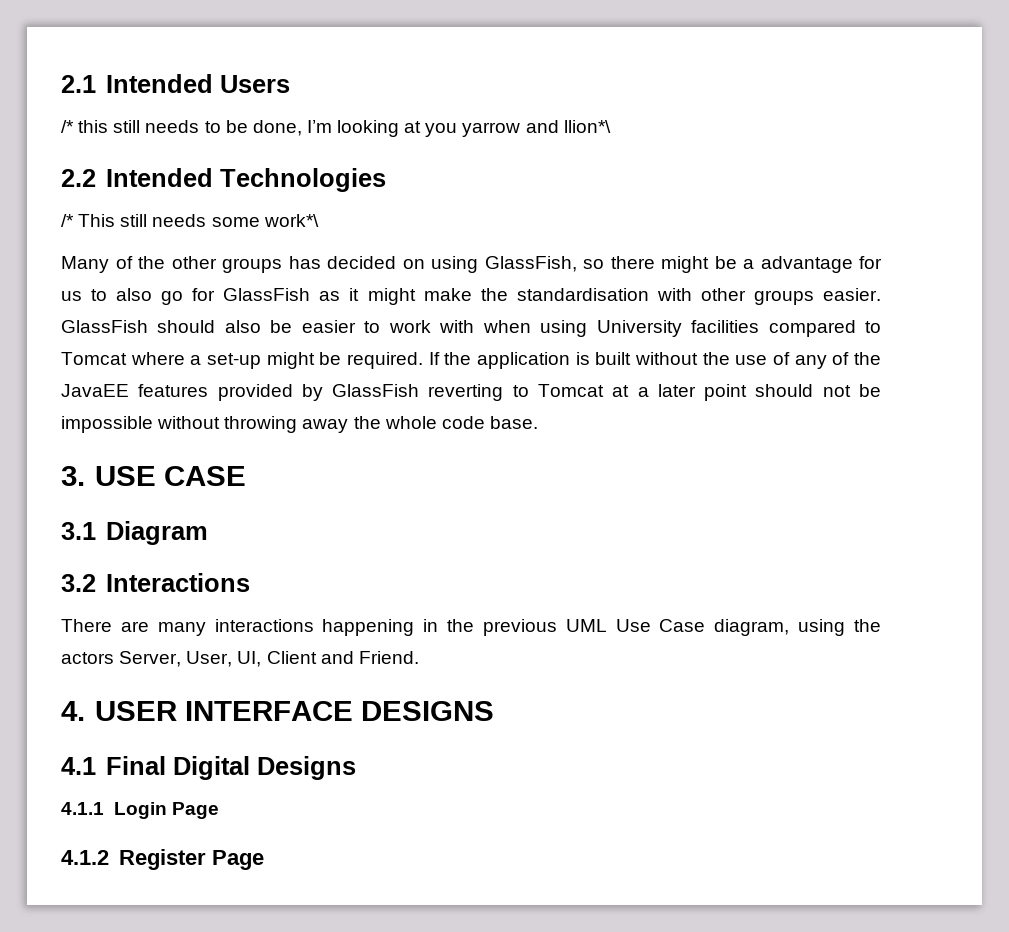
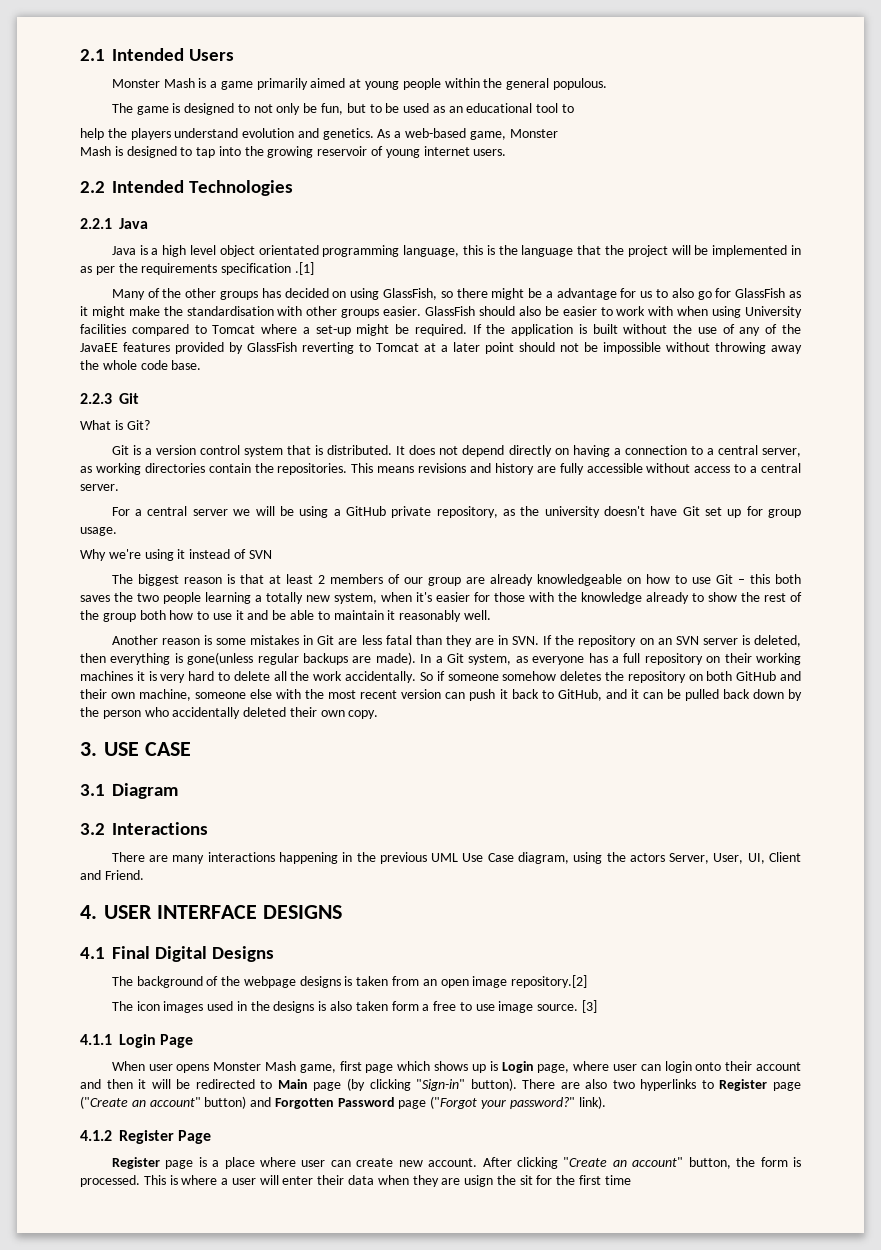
[61,120,611,137] [61,168,386,192] [61,214,319,227] /* this still needs to be done, I’m looking at you yarrow and llion*\ // 2.2 Intended Technologies // /* This still needs some work*\ -> [111,78,607,90] [111,103,575,115] [80,128,558,140] [80,146,507,158] [80,180,294,196] [80,218,148,229] [111,245,801,257] [80,262,314,275] Monster Mash is a game primarily aimed at young people within the general populous. // The game is designed to not only be fun, but to be used as an educational tool to // help the players understand evolution and genetics. As a web-based game, Monster // Mash is designed to tap into the growing reservoir of young internet users. // 2.2 Intended Technologies // 2.2.1 Java // Java is a high level object orientated programming language, this is the language that the project will be implemented in as per the requirements specification .[1]
(538, 422) none -> [80,393,139,404] [80,420,150,430] [111,445,802,457] [80,463,802,475] [80,484,119,491] [111,506,801,518] [80,527,117,536] [80,549,272,561] [111,574,802,586] [80,592,802,604] [80,610,491,622] [111,635,801,647] [80,652,801,665] [80,671,802,683] [80,689,802,701] [80,707,379,719] // 2.2.3 Git // What is Git? // Git is a version control system that is distributed. It does not depend directly on having a connection to a central server, as working directories contain the repositories. This means revisions and history are fully accessible without access to a central server. // For a central server we will be using a GitHub private repository, as the university doesn't have Git set up for group usage. // Why we're using it instead of SVN // The biggest reason is that at least 2 members of our group are already knowledgeable on how to use Git – this both saves the two people learning a totally new system, when it's easier for those with the knowledge already to show the rest of the group both how to use it and be able to maintain it reasonably well. // Another reason is some mistakes in Git are less fatal than they are in SVN. If the repository on an SVN server is deleted, then everything is gone(unless regular backups are made). In a Git system, as everyone has a full repository on their working machines it is very hard to delete all the work accidentally. So if someone somehow deletes the repository on both GitHub and their own machine, someone else with the most recent version can push it back to GitHub, and it can be pulled back down by the person who accidentally deleted their own copy.
[61,802,219,819] [61,849,264,870] 4.1.1 Login Page // 4.1.2 Register Page -> [111,975,588,988] [111,1000,598,1013] [80,1034,194,1048] [111,1061,802,1073] [80,1078,801,1091] [80,1096,606,1109] [80,1130,212,1144] [111,1157,802,1169] [80,1175,631,1187] The background of the webpage designs is taken from an open image repository.[2] // The icon images used in the designs is also taken form a free to use image source. [3] // 4.1.1 Login Page // When user opens Monster Mash game, first page which shows up is Login page, where user can login onto their account and then it will be redirected to Main page (by clicking "Sign-in" button). There are also two hyperlinks to Register page ("Create an account" button) and Forgotten Password page ("Forgot your password?" link). // 4.1.2 Register Page // Register page is a place where user can create new account. After clicking "Create an account" button, the form is processed. This is where a user will enter their data when they are usign the sit for the first time

